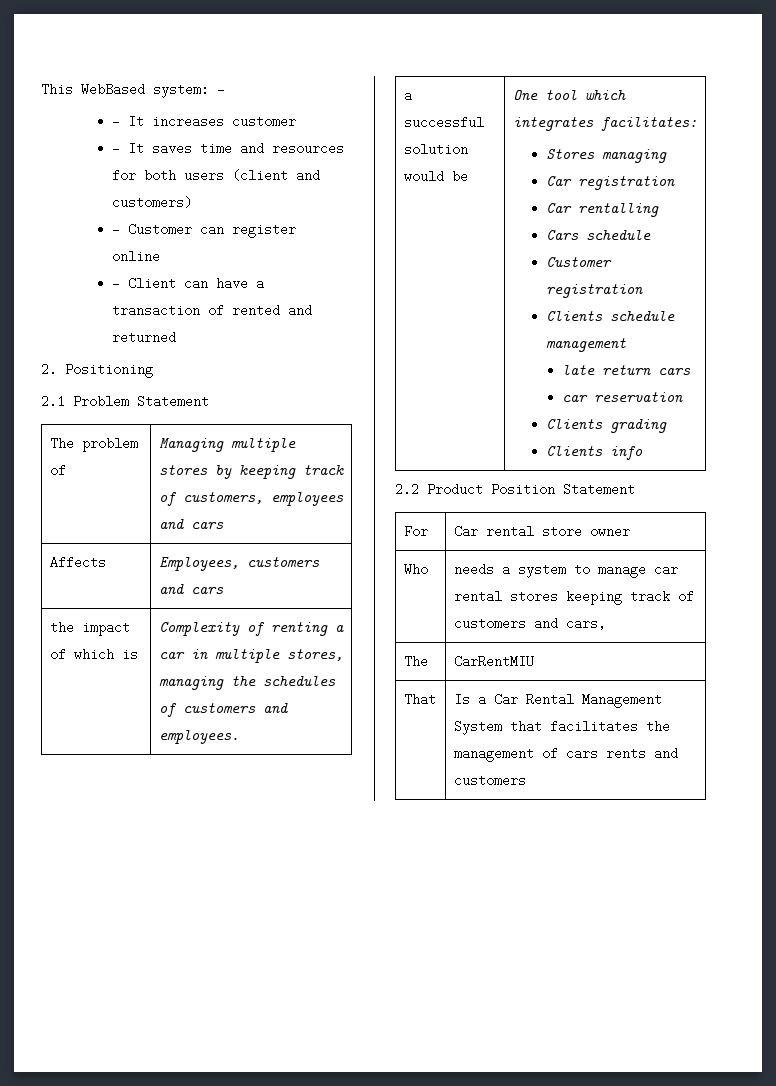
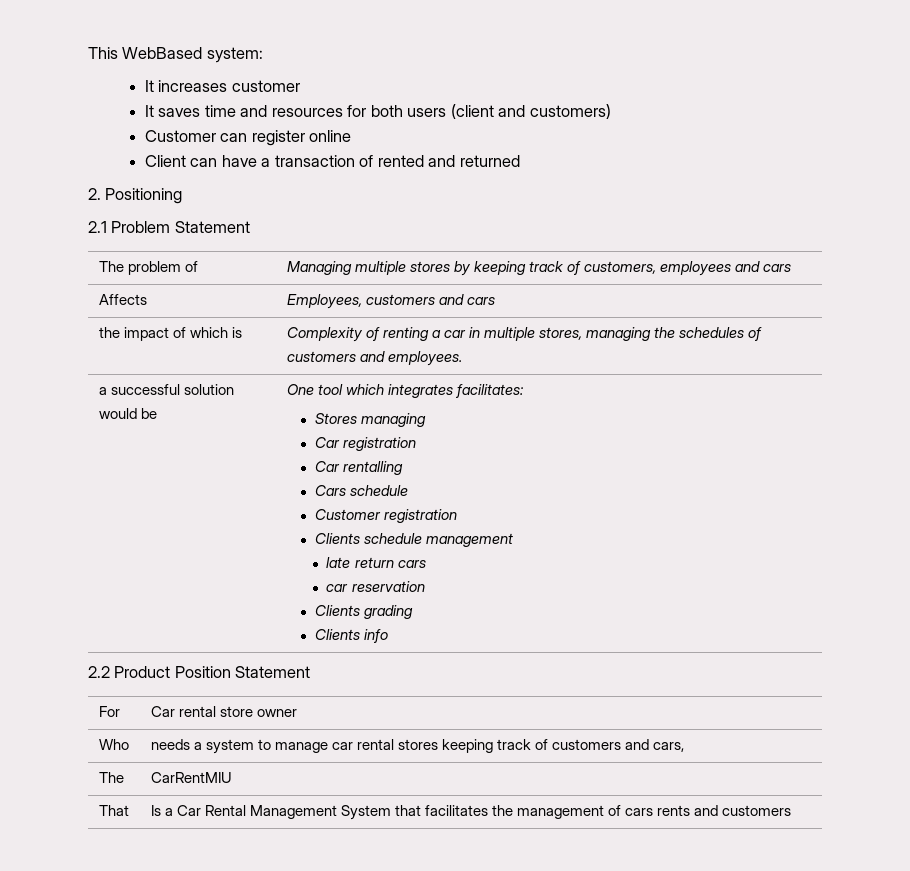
[217,83,225,96] [112,115,121,128] - // - -> (263, 55) //
[112,142,121,155] - -> (300, 86) none
[112,223,121,236] - -> (611, 111) none
[112,277,121,290] - -> (352, 136) none

